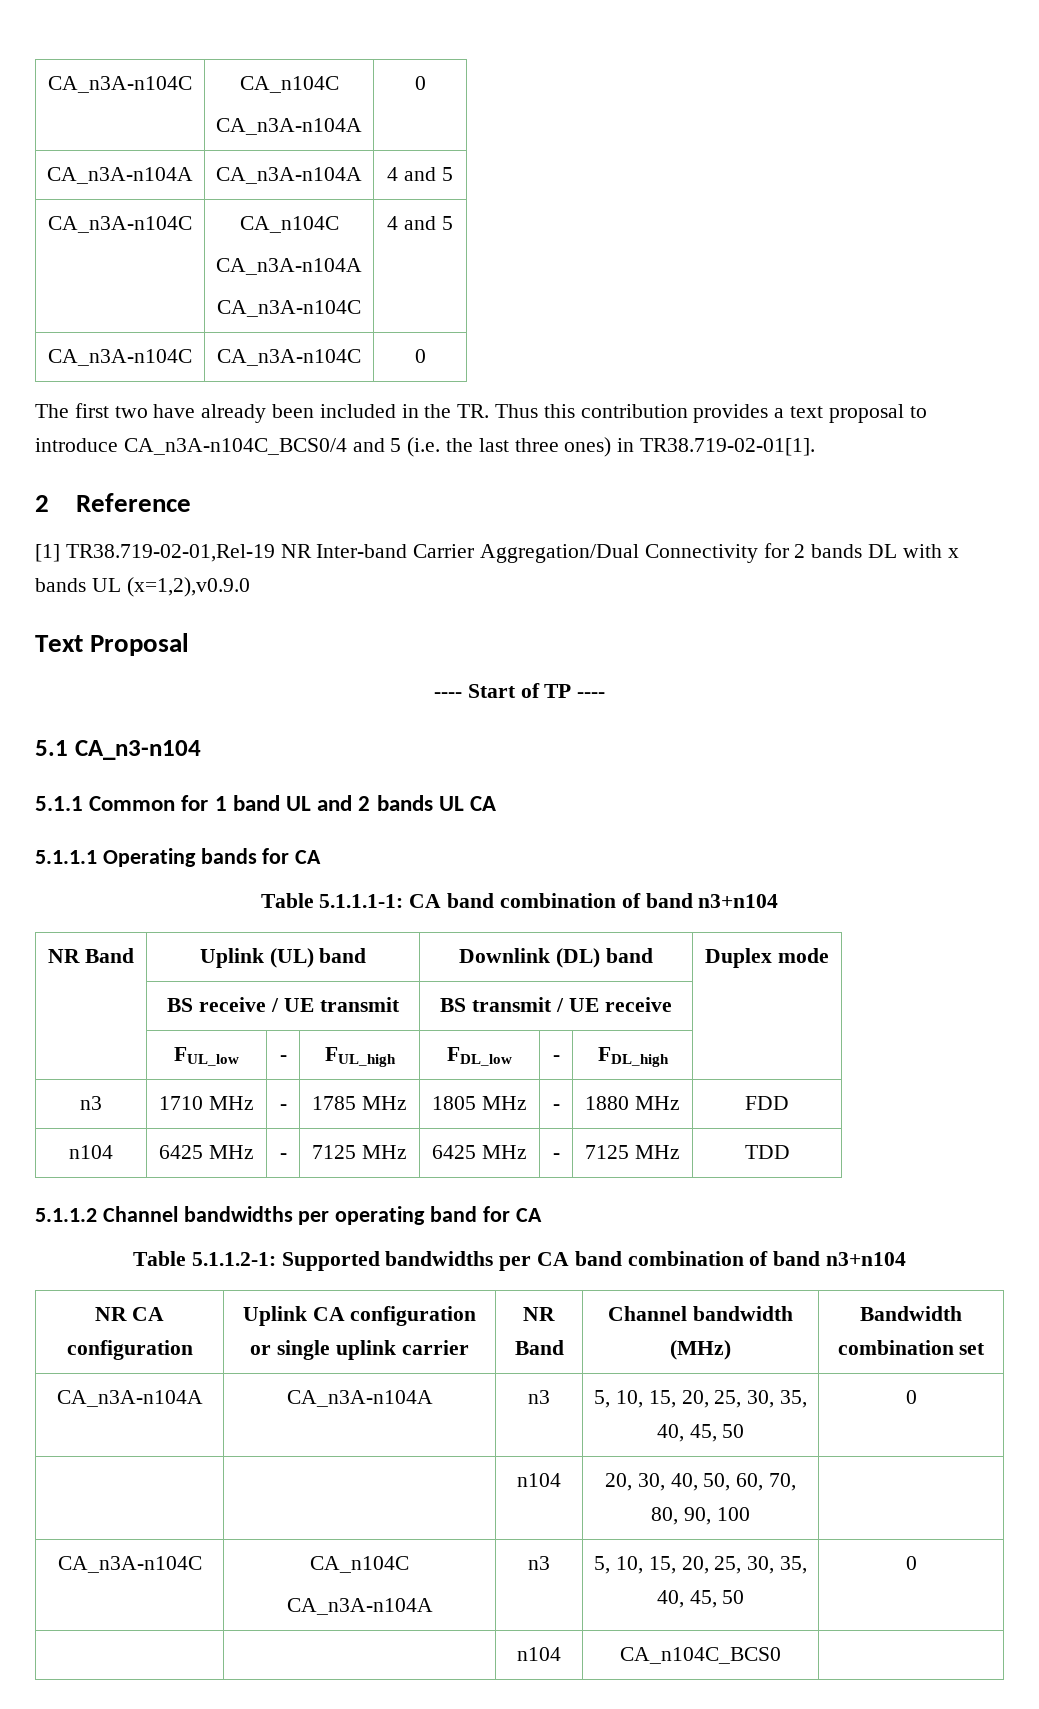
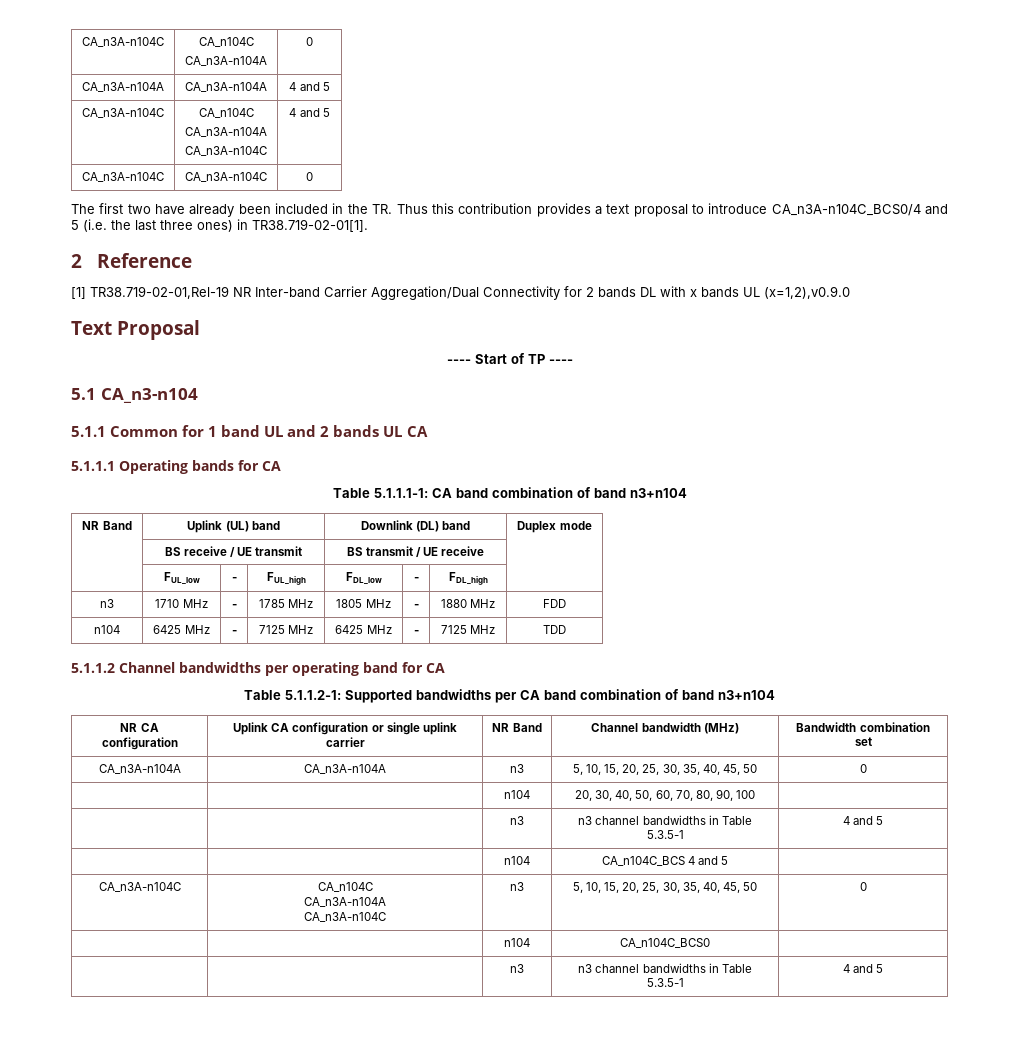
[57,1556,202,1573] [310,1556,409,1573] [286,1598,433,1615] // CA_n3A-n104C | CA_n104C // CA_n3A-n104A -> [510,816,524,825] [578,815,752,825] [646,830,684,839] [842,816,884,825] [504,856,530,865] [601,856,729,866] [98,882,181,892] [317,882,373,892] [304,897,386,907] [304,912,386,922] // | | n3 | n3 channel bandwidths in Table 5.3.5-1 | 4 and 5 // | | n104 | CA_n104C_BCS 4 and 5 | // CA_n3A-n104C | CA_n104C // CA_n3A-n104A // CA_n3A-n104C
(781, 1655) none -> [510,964,524,973] [578,963,752,973] [646,978,684,987] [842,964,884,973] // | | n3 | n3 channel bandwidths in Table 5.3.5-1 | 4 and 5

